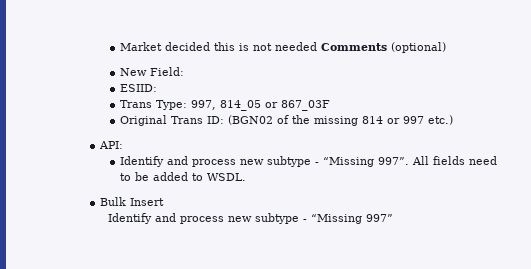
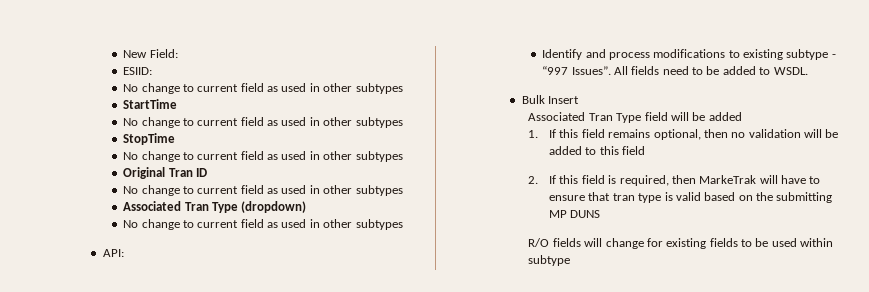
[120,42,447,53] [120,67,185,76] [120,84,158,92] [120,100,331,111] [120,115,454,126] [98,141,123,149] [120,156,410,167] Market decided this is not needed Comments (optional) // New Field: // ESIID: // Trans Type: 997, 814_05 or 867_03F // Original Trans ID: (BGN02 of the missing 814 or 997 etc.) // API: // Identify and process new subtype - “Missing 997”. -> [123,49,178,58] [123,67,153,75] [123,83,403,94] [123,99,178,109] [123,117,403,128] [123,133,176,145] [123,151,403,162] [123,167,207,179] [123,185,403,196] [123,201,307,213] [123,219,403,230] [102,249,124,257] [542,49,836,60] [542,66,611,75] New Field: // ESIID: // No change to current field as used in other subtypes // StartTime // No change to current field as used in other subtypes // StopTime // No change to current field as used in other subtypes // Original Tran ID // No change to current field as used in other subtypes // Associated Tran Type (dropdown) // No change to current field as used in other subtypes // API: // Identify and process modifications to existing subtype - “997 Issues”.
[108,213,394,224] Identify and process new subtype - “Missing 997” -> [528,112,742,123] [528,129,839,140] [549,146,646,155] [528,175,821,186] [549,192,833,203] [549,210,601,218] [528,238,834,249] [528,255,571,266] Associated Tran Type field will be added // 1. If this field remains optional, then no validation will be added to this field // 2. If this field is required, then MarkeTrak will have to ensure that tran type is valid based on the submitting MP DUNS // R/O fields will change for existing fields to be used within subtype

